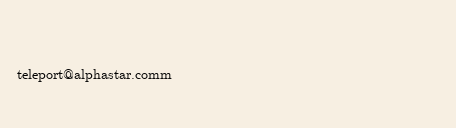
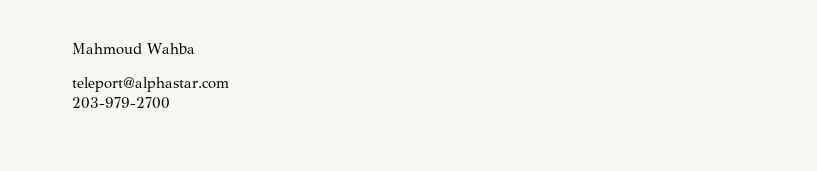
[17,69,172,82] teleport@alphastar.comm -> [72,43,195,55] [72,77,229,92] [72,97,170,109] Mahmoud Wahba // teleport@alphastar.com // 203-979-2700

